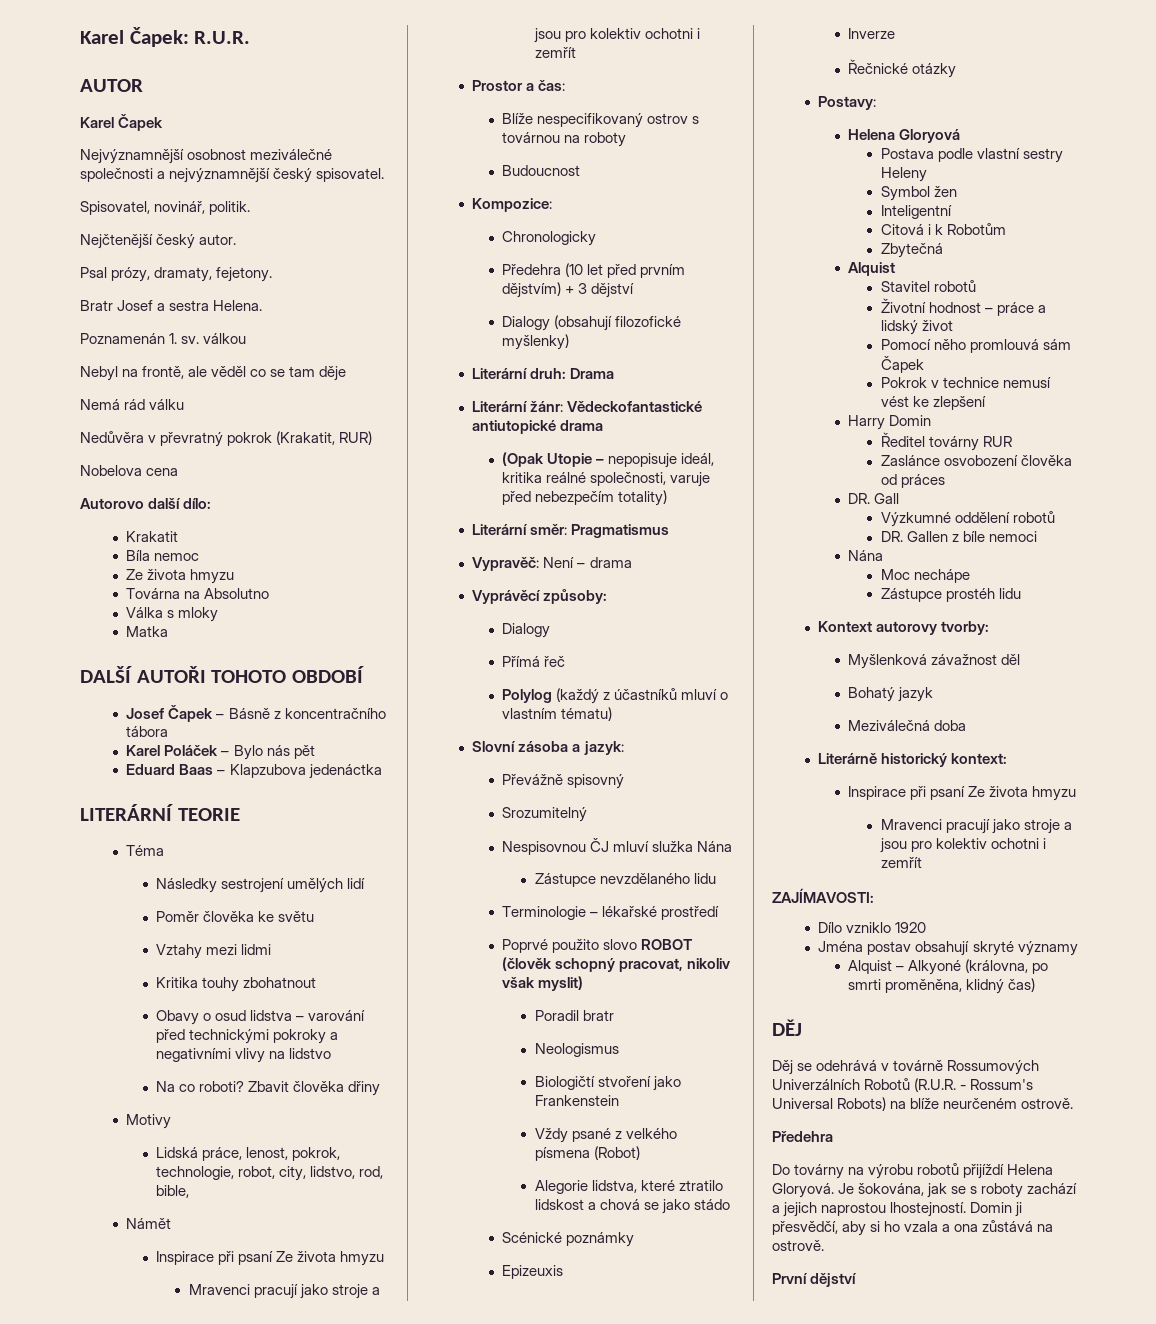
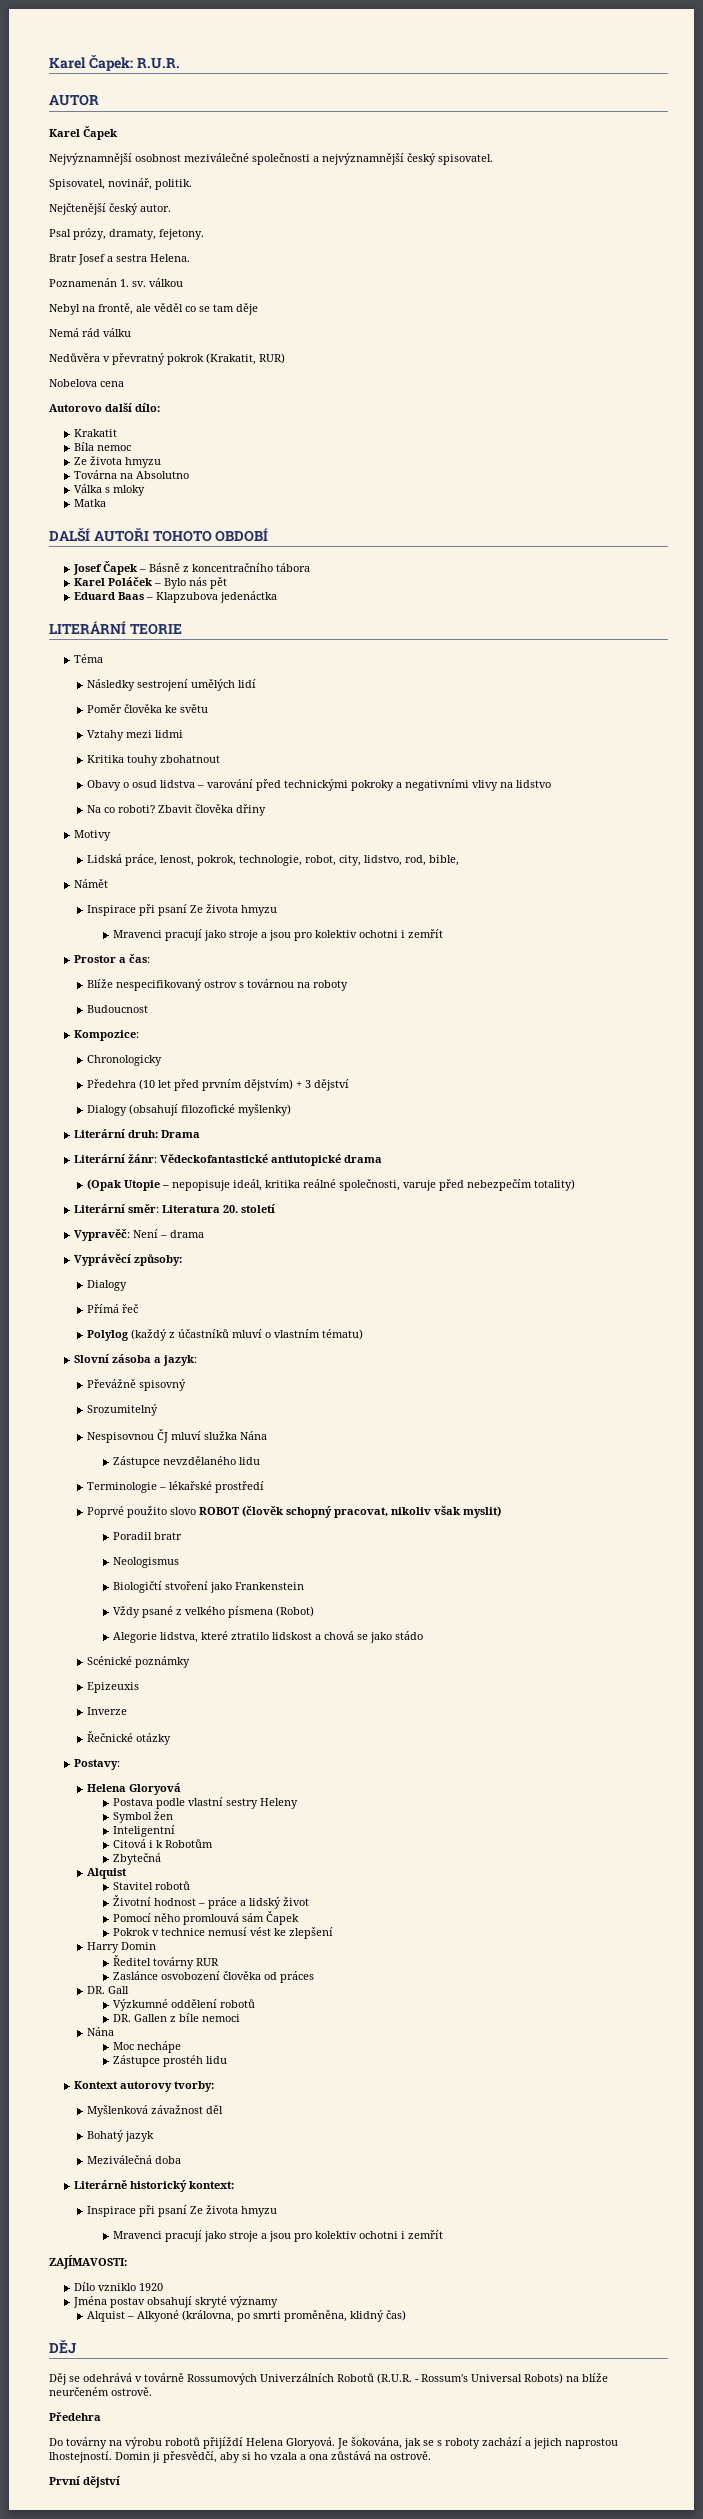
[571,524,670,538] Pragmatismus -> [161,1204,275,1213] Literatura 20. století

